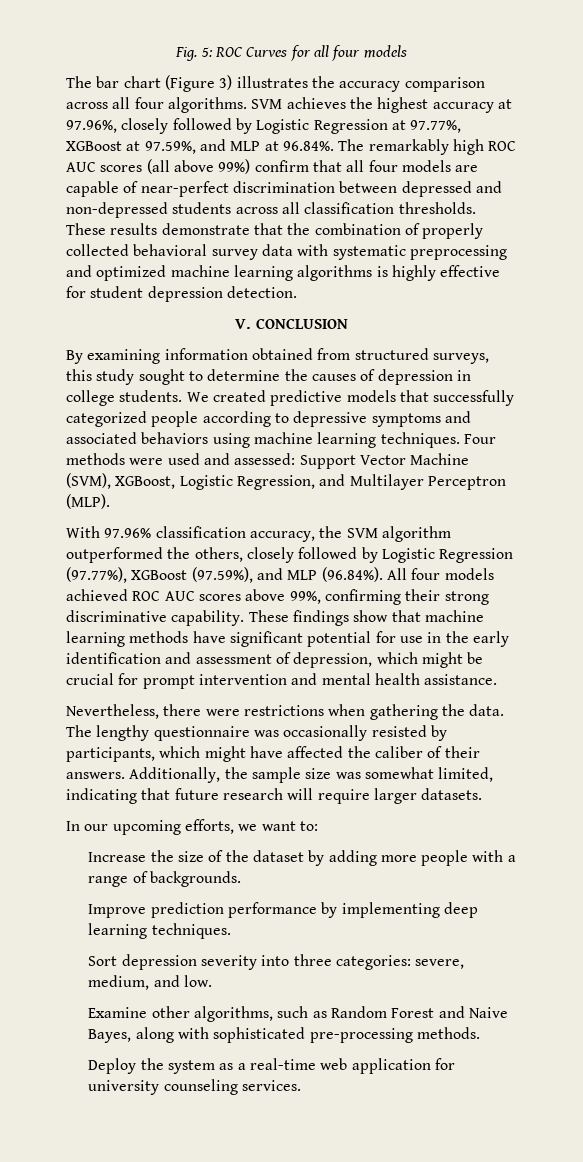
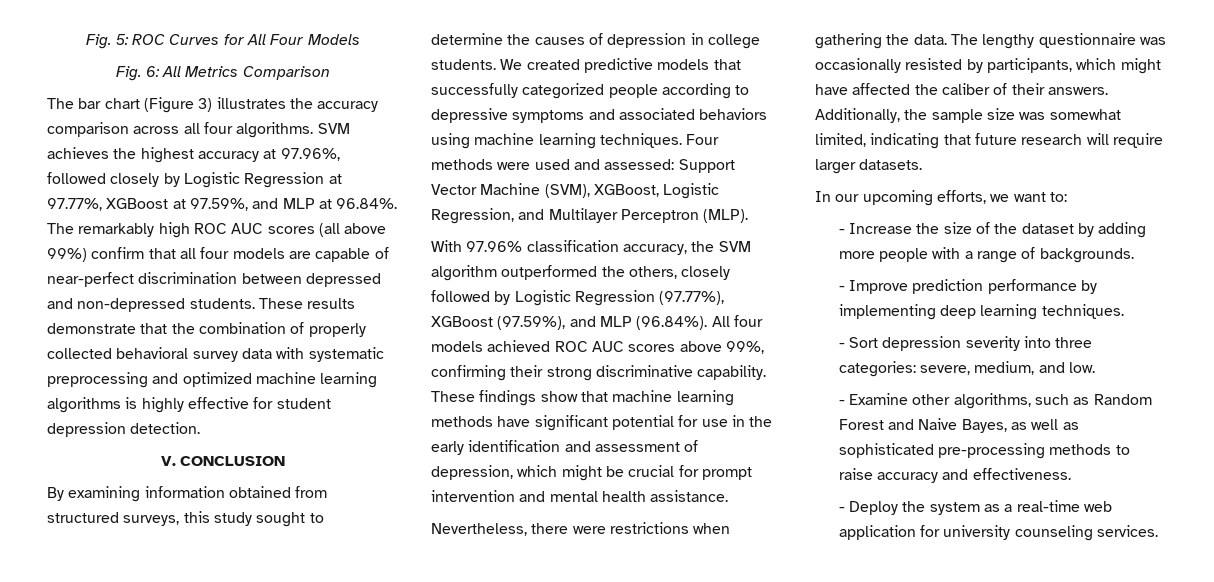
[313,45,407,61] all four models -> [246,34,360,45] [116,66,330,81] All Four Models // Fig. 6: All Metrics Comparison
[121,118,232,134] closely followed -> [47,172,160,187] followed closely
[172,202,476,214] students across all classification thresholds. -> [189,298,255,309] students.
(318, 826) none -> [838,229,845,234] -
(241, 879) none -> [838,286,845,291] -
(231, 931) none -> [838,343,845,348] -
(212, 981) none -> [838,400,845,405] -
[135,1027,480,1043] along with sophisticated pre-processing methods. // -> [1010,419,1079,430] [838,443,1130,459] [838,468,1071,483] [838,507,845,512] as well as sophisticated pre-processing methods to raise accuracy and effectiveness. // -

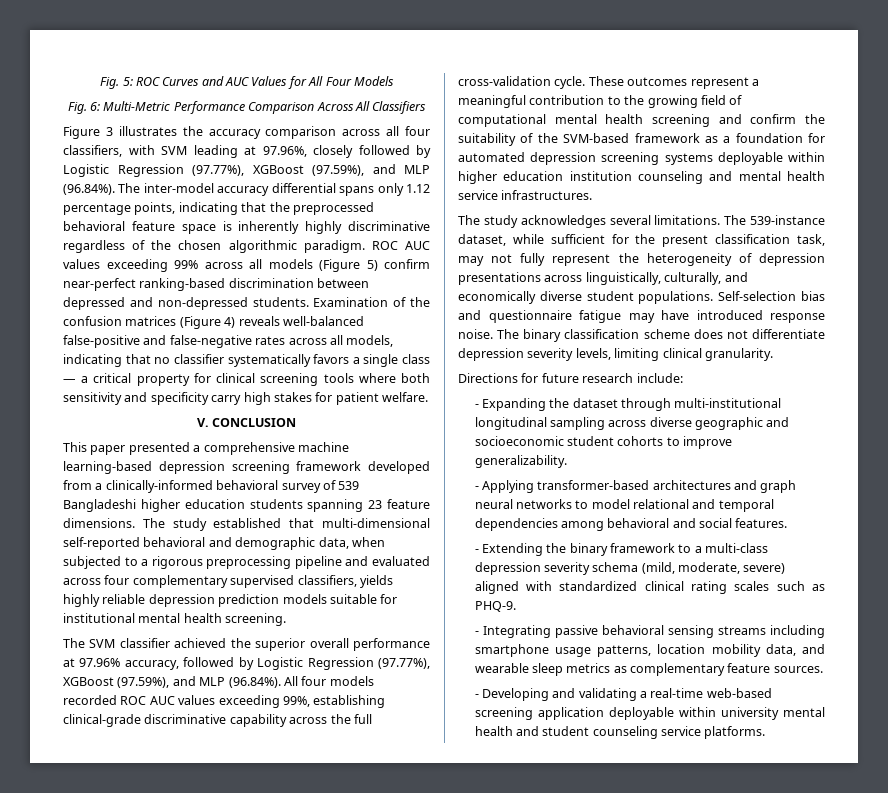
(220, 39) none -> [201,76,288,86] and AUC Values
[162,66,330,80] [47,97,213,113] All Metrics Comparison // The bar chart (Figure 3) -> [103,101,427,114] [63,126,113,139] Multi-Metric Performance Comparison Across All Classifiers // Figure 3
[236,122,350,138] [47,147,340,163] [47,172,342,188] [47,198,398,211] [47,222,387,238] [47,247,389,262] [47,272,134,287] algorithms. SVM achieves the highest accuracy at 97.96%, followed closely by Logistic Regression at 97.77%, XGBoost at 97.59%, and MLP at 96.84%. The remarkably high ROC AUC scores (all above 99%) confirm that all four models are capable of near-perfect -> [63,145,431,158] [63,164,430,177] [63,183,430,196] [63,202,374,215] [63,221,430,234] [63,240,430,253] [63,259,430,272] [63,278,226,291] classifiers, with SVM leading at 97.96%, closely followed by Logistic Regression (97.77%), XGBoost (97.59%), and MLP (96.84%). The inter-model accuracy differential spans only 1.12 percentage points, indicating that the preprocessed behavioral feature space is inherently highly discriminative regardless of the chosen algorithmic paradigm. ROC AUC values exceeding 99% across all models (Figure 5) confirm near-perfect ranking-based
[258,298,356,309] [47,322,366,337] [47,347,384,362] [47,372,378,388] [47,397,331,413] [47,422,201,437] [160,456,286,466] [47,486,328,502] [47,511,324,527] [431,33,760,49] [431,58,741,73] [431,83,750,99] [431,108,768,123] [431,133,720,149] [431,159,735,173] [431,183,720,199] [431,208,749,224] [431,240,751,255] [431,265,731,281] These results demonstrate that the combination of properly collected behavioral survey data with systematic preprocessing and optimized machine learning algorithms is highly effective for student depression detection. // V. CONCLUSION // By examining information obtained from structured surveys, this study sought to determine the causes of depression in college students. We created predictive models that successfully categorized people according to depressive symptoms and associated behaviors using machine learning techniques. Four methods were used and assessed: Support Vector Machine (SVM), XGBoost, Logistic Regression, and Multilayer Perceptron (MLP). // With 97.96% classification accuracy, the SVM algorithm outperformed the others, closely -> [313,297,430,307] [63,316,364,329] [63,335,394,348] [63,354,430,367] [63,373,430,386] [63,392,428,405] [196,418,297,427] [63,442,349,455] [63,461,430,474] [63,480,360,493] [63,499,430,512] [63,518,430,531] [63,537,385,550] [63,556,430,569] [63,575,393,588] [63,594,398,607] [63,613,287,626] [63,638,430,651] [63,658,179,670] Examination of the confusion matrices (Figure 4) reveals well-balanced false-positive and false-negative rates across all models, indicating that no classifier systematically favors a single class — a critical property for clinical screening tools where both sensitivity and specificity carry high stakes for patient welfare. // V. CONCLUSION // This paper presented a comprehensive machine learning-based depression screening framework developed from a clinically-informed behavioral survey of 539 Bangladeshi higher education students spanning 23 feature dimensions. The study established that multi-dimensional self-reported behavioral and demographic data, when subjected to a rigorous preprocessing pipeline and evaluated across four complementary supervised classifiers, yields highly reliable depression prediction models suitable for institutional mental health screening. // The SVM classifier achieved the superior overall performance at 97.96% accuracy,
[487,340,764,354] [431,365,767,381] [431,390,734,406] [431,415,773,431] [431,440,699,455] [431,465,752,481] [431,490,729,502] [431,522,731,536] [815,33,1166,49] [815,58,1161,74] [815,83,1108,95] [815,108,1121,123] [815,133,1163,149] [815,159,923,174] [815,190,1067,206] [838,222,1147,238] [838,247,1134,263] [838,279,1097,294] [838,304,1124,320] [838,336,1093,351] [838,361,1095,377] [838,393,1152,409] [838,418,1079,433] [838,443,1130,459] [838,468,1071,483] [838,500,1112,515] [838,525,1158,541] achieved ROC AUC scores above 99%, confirming their strong discriminative capability. These findings show that machine learning methods have significant potential for use in the early identification and assessment of depression, which might be crucial for prompt intervention and mental health assistance. // Nevertheless, there were restrictions when gathering the data. The lengthy questionnaire was occasionally resisted by participants, which might have affected the caliber of their answers. Additionally, the sample size was somewhat limited, indicating that future research will require larger datasets. // In our upcoming efforts, we want to: // - Increase the size of the dataset by adding more people with a range of backgrounds. // - Improve prediction performance by implementing deep learning techniques. // - Sort depression severity into three categories: severe, medium, and low. // - Examine other algorithms, such as Random Forest and Naive Bayes, as well as sophisticated pre-processing methods to raise accuracy and effectiveness. // - Deploy the system as a real-time web application for university counseling services. -> [63,695,386,708] [63,714,372,727] [458,76,759,89] [458,95,743,108] [458,114,825,127] [458,133,825,146] [458,152,825,165] [458,171,825,184] [458,190,593,200] [458,215,825,228] [458,234,825,247] [458,253,825,266] [458,272,748,285] [458,291,825,304] [458,310,825,323] [458,329,825,342] [458,348,773,361] [458,373,683,383] [474,398,782,411] [474,417,790,430] [474,436,733,449] [474,455,567,468] [474,480,797,493] [474,499,774,512] [474,518,788,531] [474,543,769,556] [474,562,786,575] [474,581,825,594] [474,601,516,612] [474,625,825,638] [474,644,825,657] [474,663,823,676] [474,688,772,701] [474,707,825,720] [474,726,766,739] recorded ROC AUC values exceeding 99%, establishing clinical-grade discriminative capability across the full cross-validation cycle. These outcomes represent a meaningful contribution to the growing field of computational mental health screening and confirm the suitability of the SVM-based framework as a foundation for automated depression screening systems deployable within higher education institution counseling and mental health service infrastructures. // The study acknowledges several limitations. The 539-instance dataset, while sufficient for the present classification task, may not fully represent the heterogeneity of depression presentations across linguistically, culturally, and economically diverse student populations. Self-selection bias and questionnaire fatigue may have introduced response noise. The binary classification scheme does not differentiate depression severity levels, limiting clinical granularity. // Directions for future research include: // - Expanding the dataset through multi-institutional longitudinal sampling across diverse geographic and socioeconomic student cohorts to improve generalizability. // - Applying transformer-based architectures and graph neural networks to model relational and temporal dependencies among behavioral and social features. // - Extending the binary framework to a multi-class depression severity schema (mild, moderate, severe) aligned with standardized clinical rating scales such as PHQ-9. // - Integrating passive behavioral sensing streams including smartphone usage patterns, location mobility data, and wearable sleep metrics as complementary feature sources. // - Developing and validating a real-time web-based screening application deployable within university mental health and student counseling service platforms.

